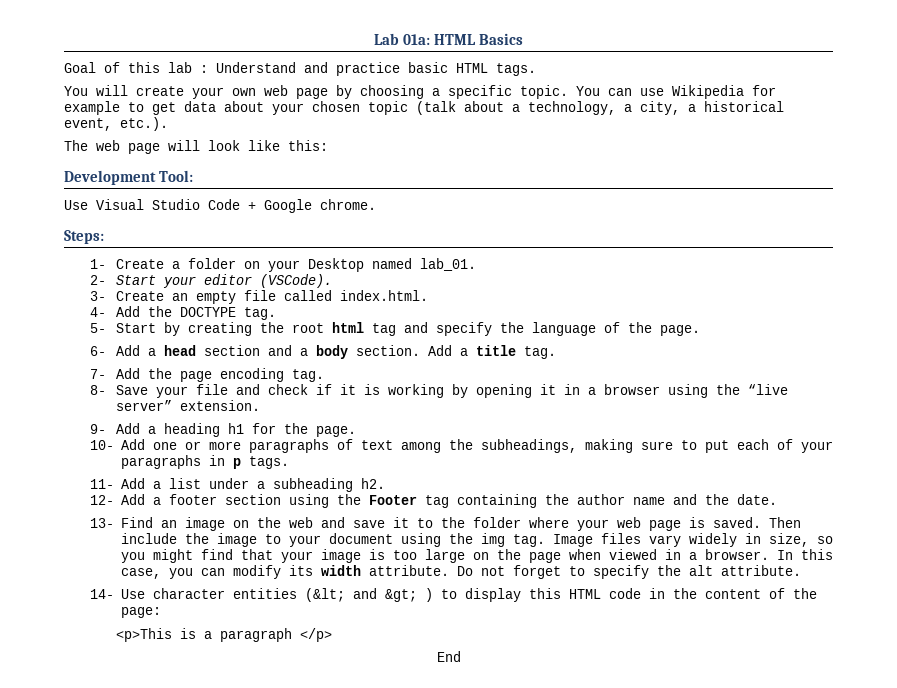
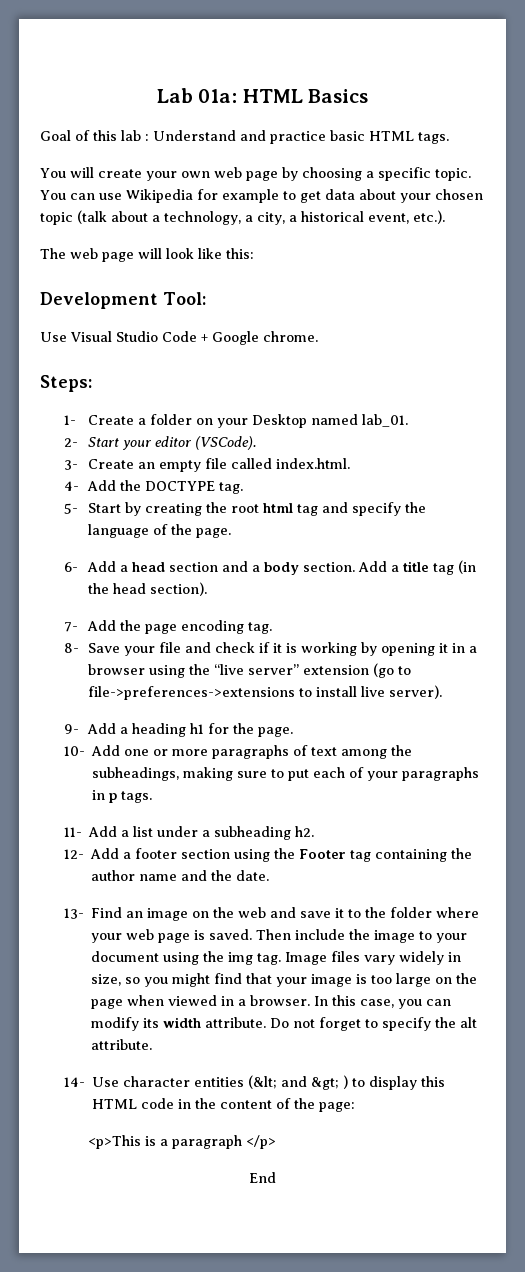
[524,346,557,359] tag. -> [432,560,476,575] [87,582,207,596] tag (in the head section).
[180,400,261,411] extension. -> [302,663,411,678] [87,685,442,700] extension (go to file->preferences->extensions to install live server).

